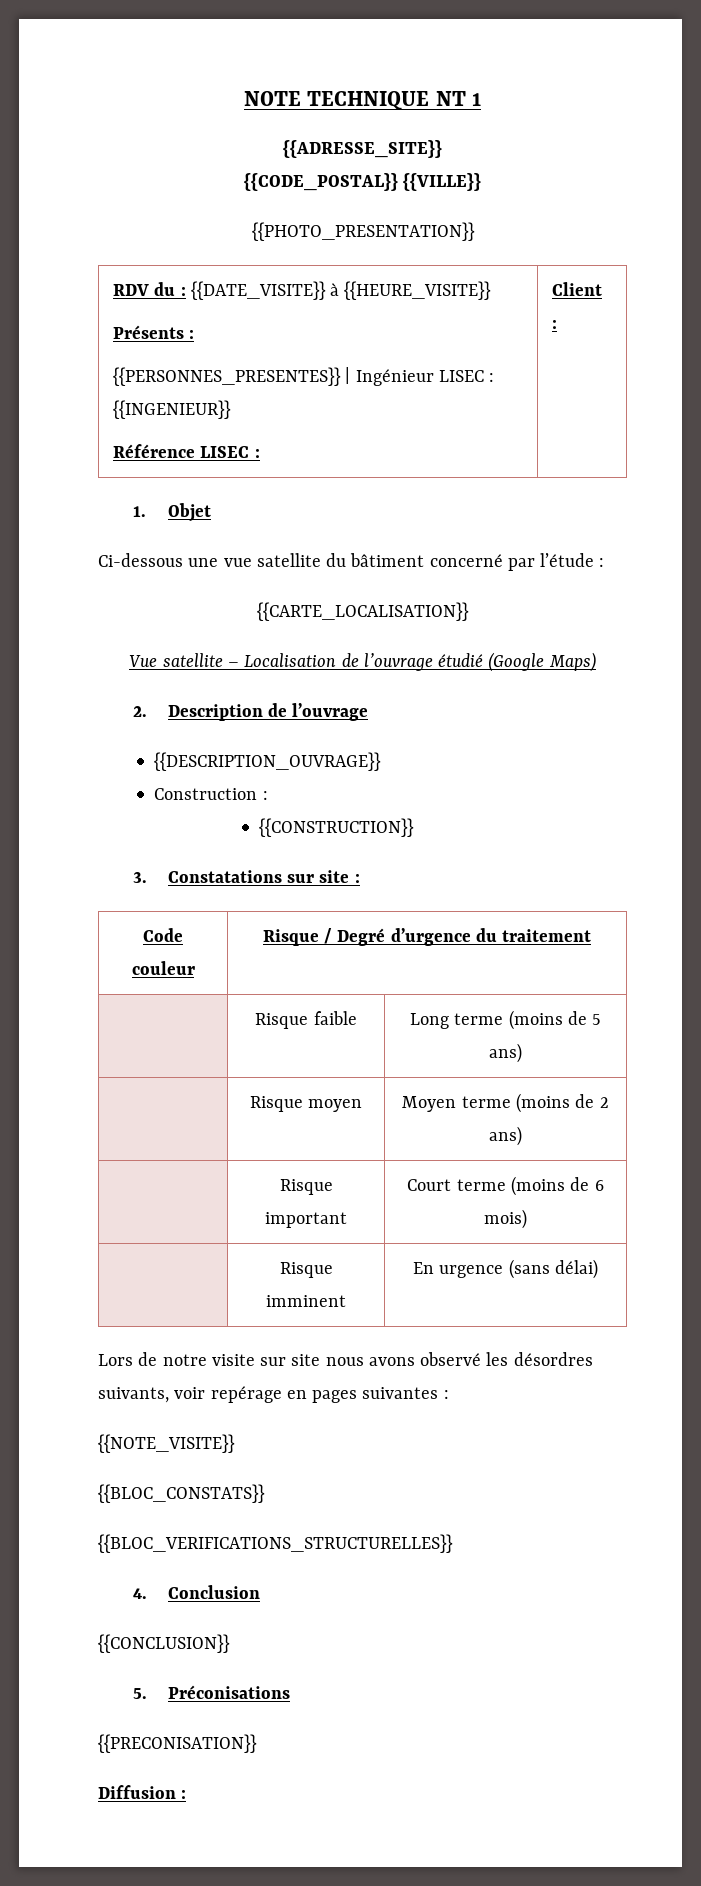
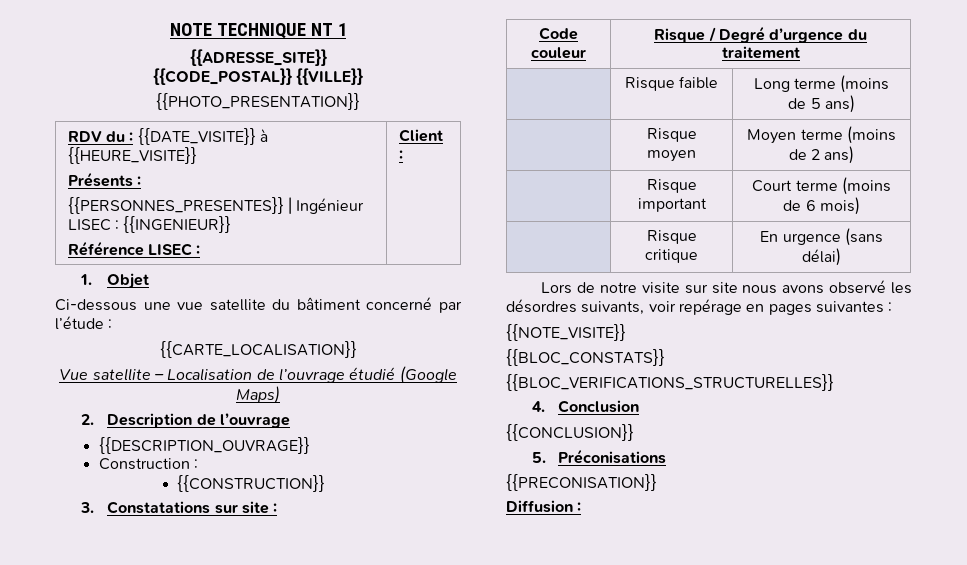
[266,1295,346,1307] imminent -> [645,249,698,263] critique

